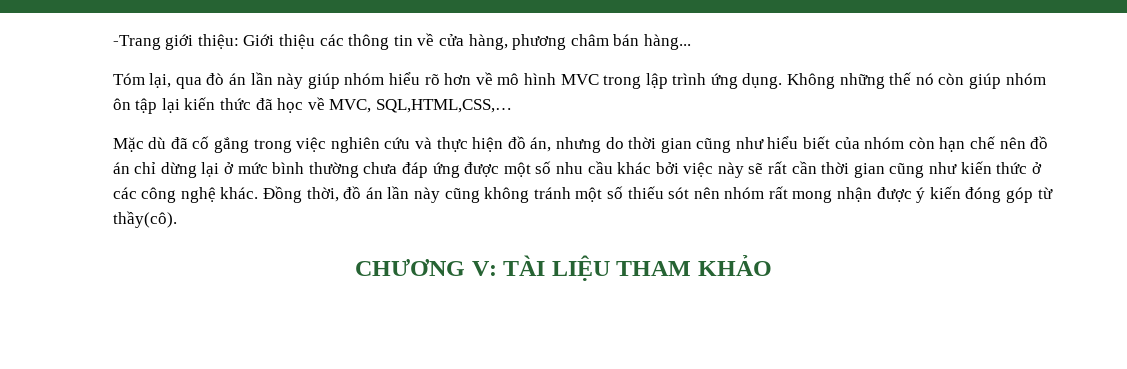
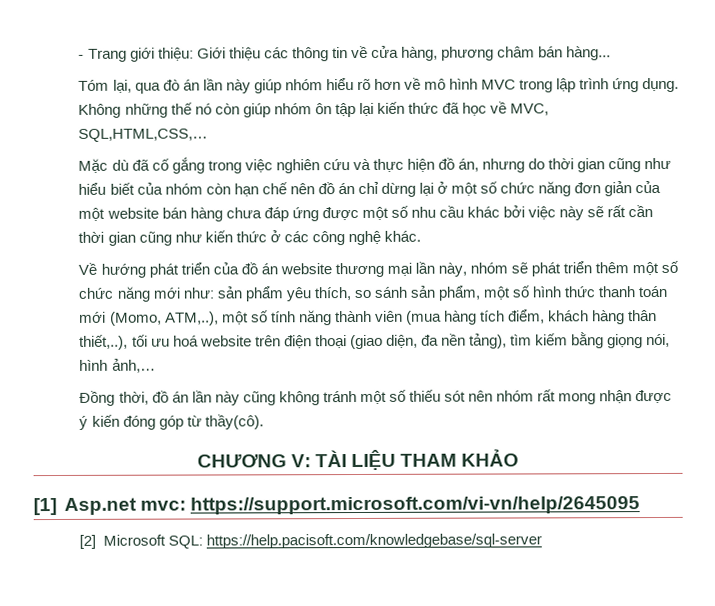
[112,35,161,50] -Trang -> [78,48,127,62] - Trang
[237,162,359,178] mức bình thường -> [451,180,662,197] [78,207,223,222] một số chức năng đơn giản của một website bán hàng
(259, 193) none -> [78,260,680,278] [78,285,668,302] [79,309,658,326] [79,332,671,350] [79,358,156,373] // Về hướng phát triển của đồ án website thương mại lần này, nhóm sẽ phát triển thêm một số chức năng mới như: sản phẩm yêu thích, so sánh sản phẩm, một số hình thức thanh toán mới (Momo, ATM,..), một số tính năng thành viên (mua hàng tích điểm, khách hàng thân thiết,..), tối ưu hoá website trên điện thoại (giao diện, đa nền tảng), tìm kiếm bằng giọng nói, hình ảnh,… //
(772, 265) none -> [33,496,640,516] [79,533,543,549] // [1] Asp.net mvc: https://support.microsoft.com/vi-vn/help/2645095 // [2] Microsoft SQL: https://help.pacisoft.com/knowledgebase/sql-server

